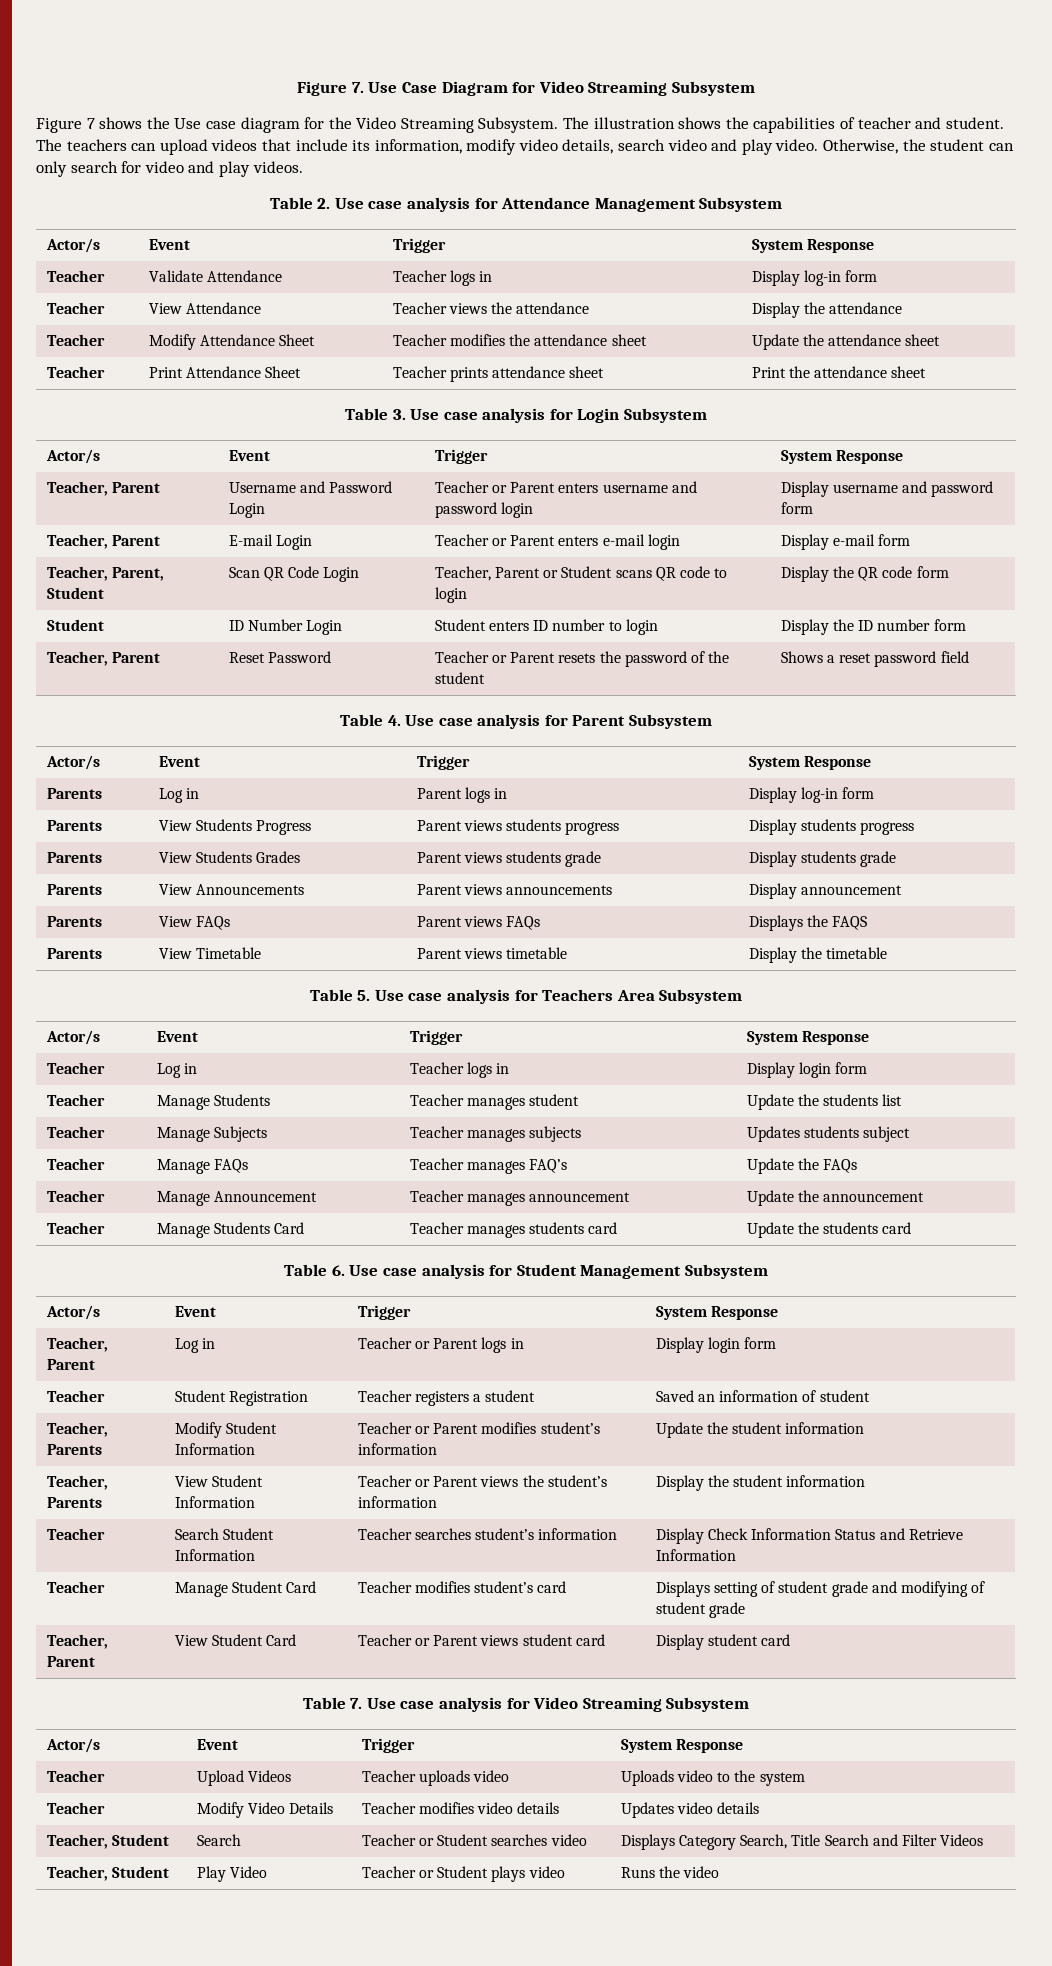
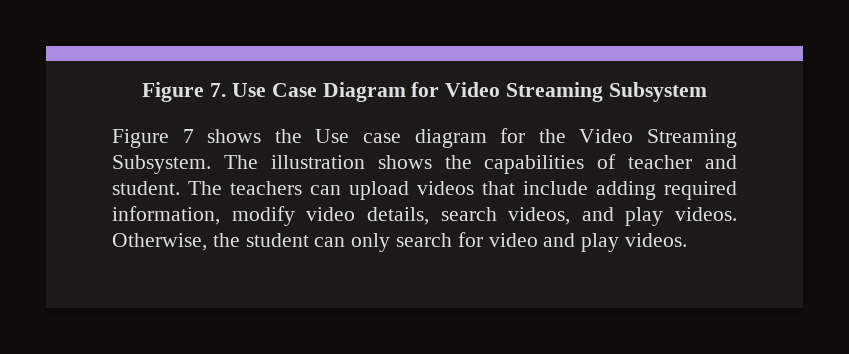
[352,140,371,151] its -> [596,181,737,200] adding required
[667,139,819,155] video and play video. -> [508,207,737,226] videos, and play videos.
[269,197,783,212] [45,238,100,253] [148,239,190,250] [392,238,446,253] [751,239,875,253] [46,270,105,282] [148,270,283,282] [392,270,493,286] [751,270,878,286] [46,302,105,314] [148,302,262,314] [392,302,590,314] [751,302,903,318] [46,334,105,346] [148,334,316,350] [392,334,647,346] [751,334,941,350] [46,366,105,378] [148,366,302,378] [392,366,605,382] [751,366,927,378] [344,408,708,423] [45,449,100,464] [228,450,270,461] [434,449,488,464] [780,450,904,464] [46,481,161,496] [228,481,393,493] [228,503,265,518] [434,481,697,493] [434,502,534,518] [780,481,994,497] [780,502,813,514] [46,534,161,549] [228,534,313,550] [434,534,680,550] [780,534,911,550] [46,566,165,581] [46,587,104,599] [228,566,360,582] [434,566,728,581] [434,587,467,603] [780,566,949,582] [46,619,104,631] [228,619,343,635] [434,619,658,635] [780,619,966,635] [46,651,161,666] [228,651,332,663] [434,651,730,667] [434,672,485,684] [780,651,969,667] [339,714,713,729] [45,755,100,770] [158,756,200,767] [416,755,470,770] [748,756,872,770] [46,788,102,799] [158,788,200,803] [416,787,508,803] [748,787,875,803] [46,820,102,831] [158,819,312,835] [416,819,620,835] [748,819,915,835] [46,852,102,863] [158,851,301,863] [416,851,602,867] [748,851,897,867] [46,884,102,895] [158,884,305,895] [416,884,613,895] [748,883,903,899] [46,916,102,927] [158,916,231,930] [416,916,541,930] [748,915,868,931] [46,948,102,959] [158,947,262,959] [416,947,568,959] [748,947,888,963] [309,989,743,1004] [45,1030,100,1045] [156,1031,198,1042] [409,1030,463,1045] [746,1031,870,1045] [46,1062,105,1074] [156,1063,198,1078] [409,1062,510,1078] [746,1062,868,1078] [46,1094,105,1106] [156,1094,271,1110] [409,1094,580,1110] [746,1094,903,1110] [46,1126,105,1138] [156,1126,268,1142] [409,1126,582,1142] [746,1126,911,1142] [46,1158,105,1170] [156,1159,249,1174] [409,1158,568,1174] [746,1158,858,1174] [46,1190,105,1202] [156,1191,318,1206] [409,1190,631,1206] [746,1190,925,1206] [46,1222,105,1234] [156,1222,305,1238] [409,1222,618,1238] [746,1222,912,1238] [284,1264,768,1279] [45,1305,100,1320] [174,1306,216,1317] [357,1305,411,1320] [655,1306,779,1320] [46,1337,108,1352] [46,1359,95,1370] [174,1338,216,1353] [357,1337,524,1353] [655,1337,777,1353] [46,1390,105,1402] [174,1390,309,1406] [357,1390,536,1406] [655,1390,870,1402] [46,1422,108,1437] [46,1444,102,1455] [174,1422,278,1438] [174,1443,255,1455] [357,1422,600,1434] [357,1443,437,1455] [655,1422,865,1438] [46,1475,108,1490] [46,1497,102,1508] [174,1475,264,1487] [174,1496,255,1508] [357,1475,607,1487] [357,1496,437,1508] [655,1475,866,1491] [46,1528,105,1540] [174,1528,275,1540] [174,1549,255,1561] [357,1528,618,1540] [655,1528,963,1544] [655,1549,736,1561] [46,1581,105,1593] [174,1581,317,1597] [357,1581,567,1593] [655,1581,986,1597] [655,1602,746,1618] [46,1634,108,1649] [46,1656,95,1667] [174,1634,297,1646] [357,1634,605,1646] [655,1634,791,1650] [302,1697,750,1712] [45,1738,100,1753] [196,1739,238,1750] [361,1738,415,1753] [620,1739,744,1753] [46,1770,105,1782] [196,1770,292,1786] [361,1770,510,1786] [620,1770,805,1786] [46,1802,105,1814] [196,1802,334,1818] [361,1802,560,1814] [620,1802,760,1818] [46,1834,170,1849] [196,1834,241,1846] [361,1834,587,1846] [620,1834,984,1850] [46,1866,170,1881] [196,1866,268,1882] [361,1866,565,1882] [620,1866,720,1878] // Table 2. Use case analysis for Attendance Management Subsystem // Actor/s | Event | Trigger | System Response // Teacher | Validate Attendance | Teacher logs in | Display log-in form // Teacher | View Attendance | Teacher views the attendance | Display the attendance // Teacher | Modify Attendance Sheet | Teacher modifies the attendance sheet | Update the attendance sheet // Teacher | Print Attendance Sheet | Teacher prints attendance sheet | Print the attendance sheet // Table 3. Use case analysis for Login Subsystem // Actor/s | Event | Trigger | System Response // Teacher, Parent | Username and Password Login | Teacher or Parent enters username and password login | Display username and password form // Teacher, Parent | E-mail Login | Teacher or Parent enters e-mail login | Display e-mail form // Teacher, Parent, Student | Scan QR Code Login | Teacher, Parent or Student scans QR code to login | Display the QR code form // Student | ID Number Login | Student enters ID number to login | Display the ID number form // Teacher, Parent | Reset Password | Teacher or Parent resets the password of the student | Shows a reset password field // Table 4. Use case analysis for Parent Subsystem // Actor/s | Event | Trigger | System Response // Parents | Log in | Parent logs in | Display log-in form // Parents | View Students Progress | Parent views students progress | Display students progress // Parents | View Students Grades | Parent views students grade | Display students grade // Parents | View Announcements | Parent views announcements | Display announcement // Parents | View FAQs | Parent views FAQs | Displays the FAQS // Parents | View Timetable | Parent views timetable | Display the timetable // Table 5. Use case analysis for Teachers Area Subsystem // Actor/s | Event | Trigger | System Response // Teacher | Log in | Teacher logs in | Display login form // Teacher | Manage Students | Teacher manages student | Update the students list // Teacher | Manage Subjects | Teacher manages subjects | Updates students subject // Teacher | Manage FAQs | Teacher manages FAQ’s | Update the FAQs // Teacher | Manage Announcement | Teacher manages announcement | Update the announcement // Teacher | Manage Students Card | Teacher manages students card | Update the students card // Table 6. Use case analysis for Student Management Subsystem // Actor/s | Event | Trigger | System Response // Teacher, Parent | Log in | Teacher or Parent logs in | Display login form // Teacher | Student Registration | Teacher registers a student | Saved an information of student // Teacher, Parents | Modify Student Information | Teacher or Parent modifies student’s information | Update the student information // Teacher, Parents | View Student Information | Teacher or Parent views the student’s information | Display the student information // Teacher | Search Student Information | Teacher searches student’s information | Display Check Information Status and Retrieve Information // Teacher | Manage Student Card | Teacher modifies student’s card | Displays setting of student grade and modifying of student grade // Teacher, Parent | View Student Card | Teacher or Parent views student card | Display student card // Table 7. Use case analysis for Video Streaming Subsystem // Actor/s | Event | Trigger | System Response // Teacher | Upload Videos | Teacher uploads video | Uploads video to the system // Teacher | Modify Video Details | Teacher modifies video details | Updates video details // Teacher, Student | Search | Teacher or Student searches video | Displays Category Search, Title Search and Filter Videos // Teacher, Student | Play Video | Teacher or Student plays video | Runs the video -> (688, 240) none

